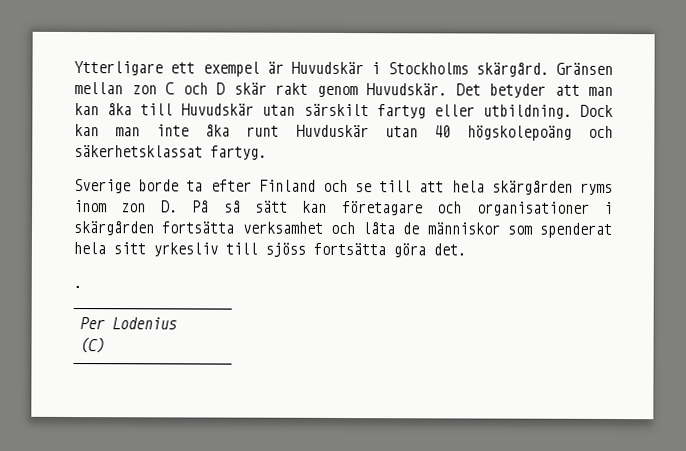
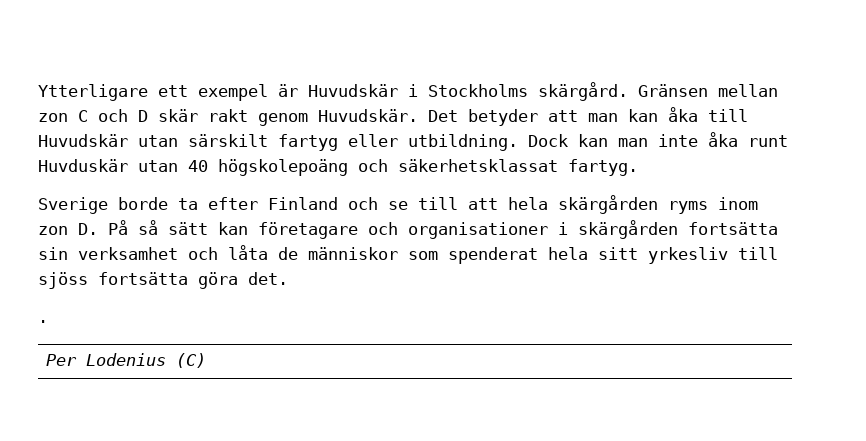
(236, 227) none -> [38,247,68,260] sin

